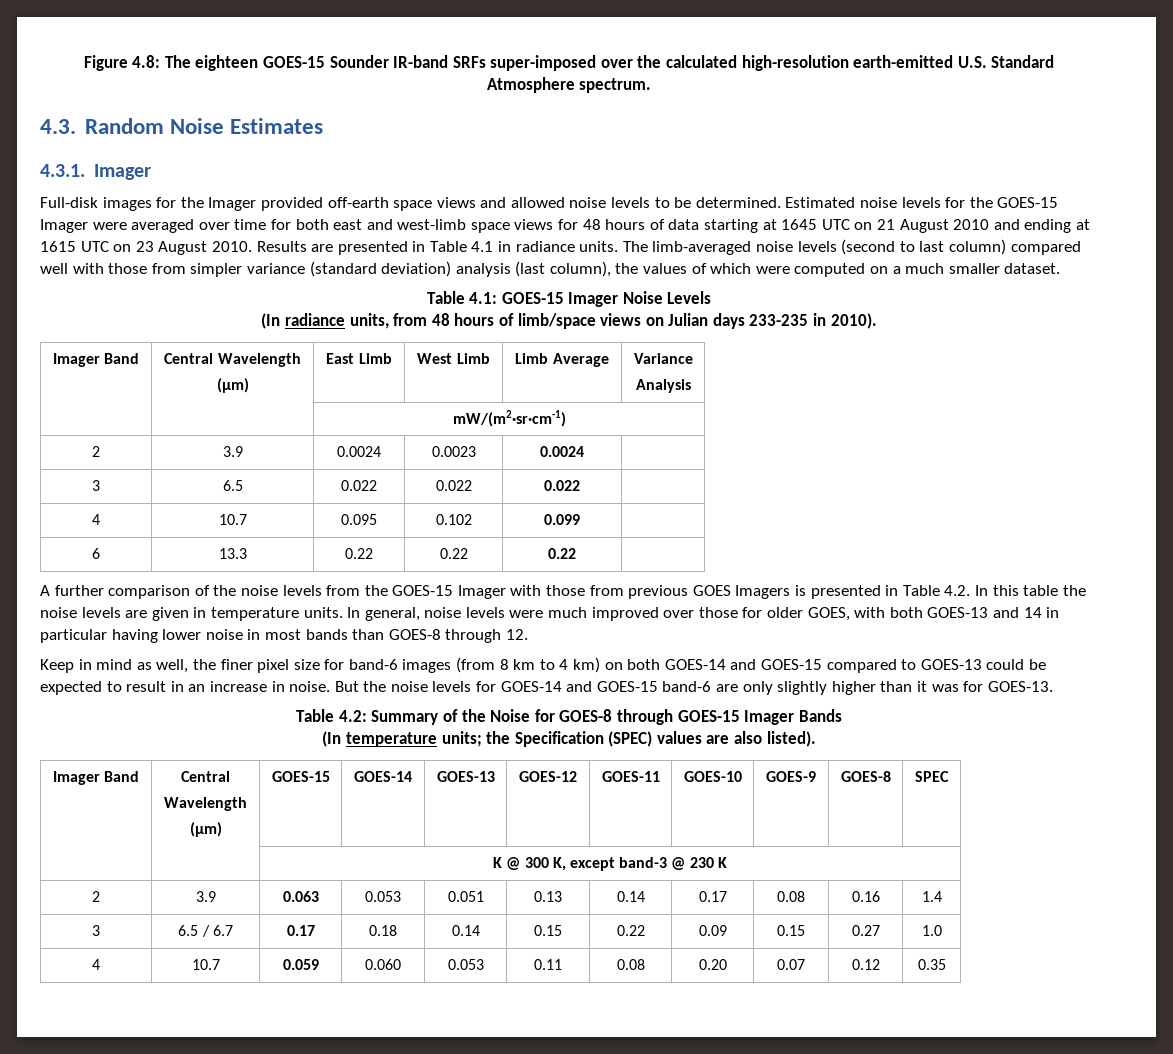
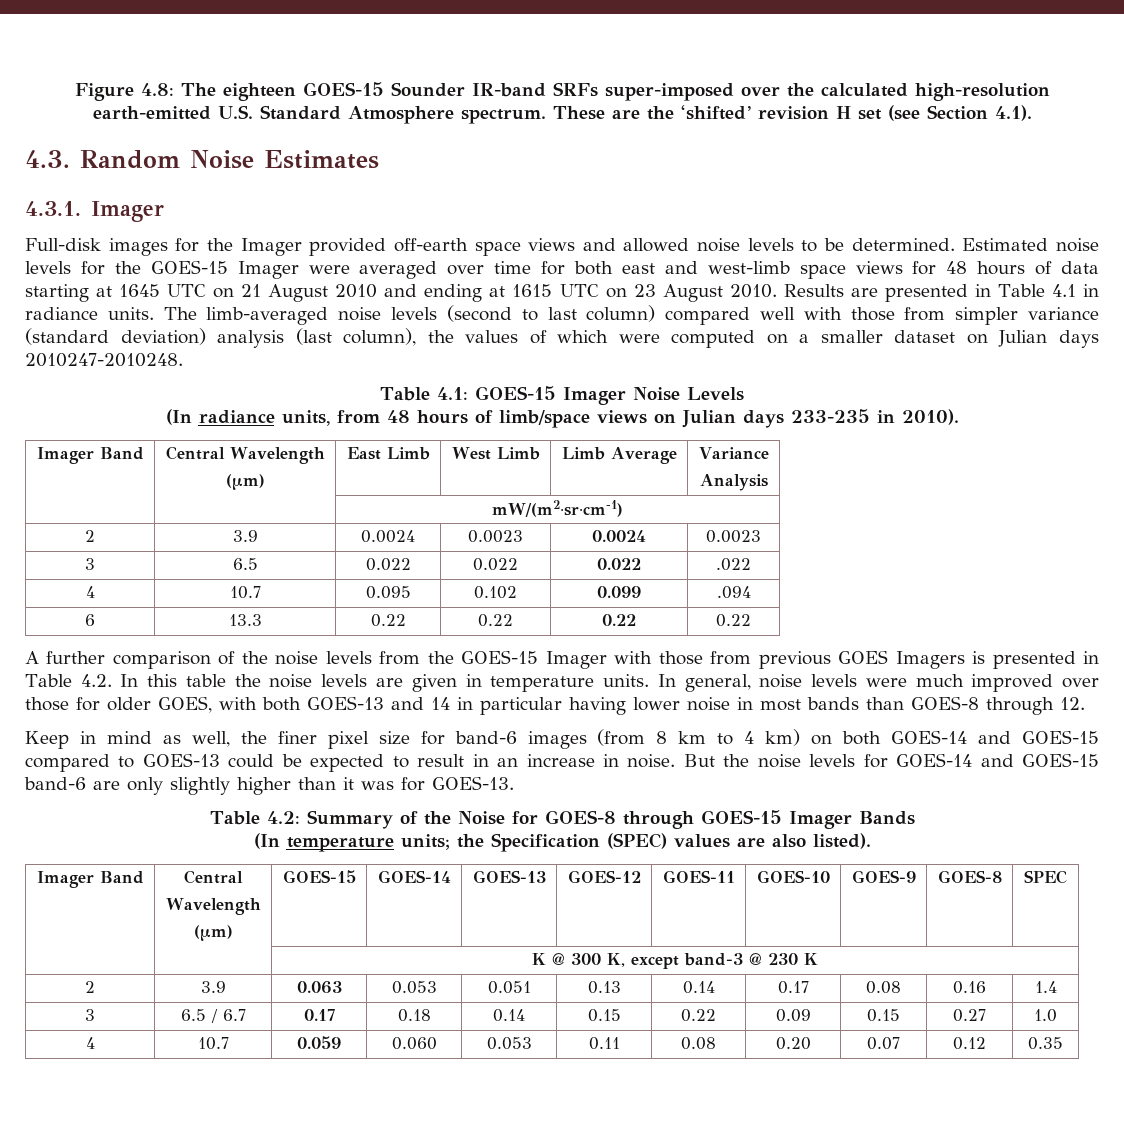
(652, 85) none -> [552,105,1032,121] These are the ‘shifted’ revision H set (see Section 4.1).
[905,263,1061,274] much smaller dataset. -> [820,330,1099,348] [25,353,183,367] smaller dataset on Julian days 2010247-2010248.
(584, 451) none -> [706,530,761,543] 0.0023
(580, 485) none -> [716,558,751,571] .022
(580, 519) none -> [716,586,751,599] .094
(576, 553) none -> [716,614,751,627] 0.22

